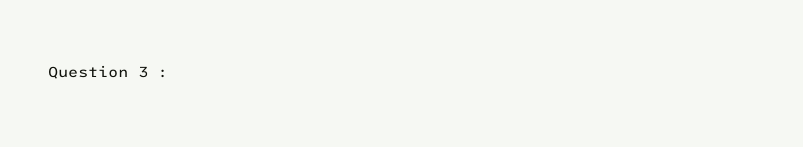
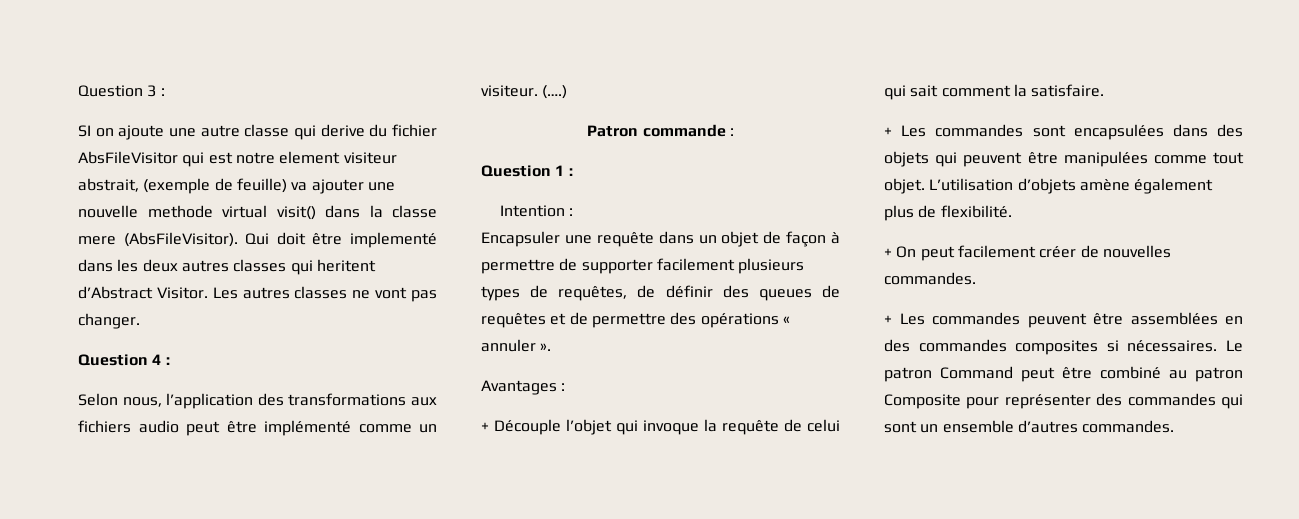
(168, 73) none -> [78,124,437,140] [78,151,397,167] [78,178,395,194] [78,205,437,220] [78,232,437,248] [78,259,376,275] [78,286,437,302] [78,313,140,329] [78,354,170,366] [78,393,437,409] [78,420,437,436] [481,85,568,99] [587,124,734,137] [481,165,573,177] [499,205,574,217] [481,231,840,247] [481,258,805,274] [481,285,840,301] [481,312,790,328] [481,339,552,352] [481,380,566,395] [481,419,840,435] [884,84,1105,100] [884,124,1243,140] [884,151,1244,167] [884,178,1214,194] [884,205,1012,221] [884,245,1171,261] [884,272,976,285] [884,312,1243,328] [884,339,1243,355] [884,366,1243,382] [884,393,1243,409] [884,420,1175,433] // SI on ajoute une autre classe qui derive du fichier AbsFileVisitor qui est notre element visiteur abstrait, (exemple de feuille) va ajouter une nouvelle methode virtual visit() dans la classe mere (AbsFileVisitor). Qui doit être implementé dans les deux autres classes qui heritent d’Abstract Visitor. Les autres classes ne vont pas changer. // Question 4 : // Selon nous, l’application des transformations aux fichiers audio peut être implémenté comme un visiteur. (….) // Patron commande : // Question 1 : // Intention : // Encapsuler une requête dans un objet de façon à permettre de supporter facilement plusieurs types de requêtes, de définir des queues de requêtes et de permettre des opérations « annuler ». // Avantages : // + Découple l’objet qui invoque la requête de celui qui sait comment la satisfaire. // + Les commandes sont encapsulées dans des objets qui peuvent être manipulées comme tout objet. L’utilisation d’objets amène également plus de flexibilité. // + On peut facilement créer de nouvelles commandes. // + Les commandes peuvent être assemblées en des commandes composites si nécessaires. Le patron Command peut être combiné au patron Composite pour représenter des commandes qui sont un ensemble d’autres commandes.

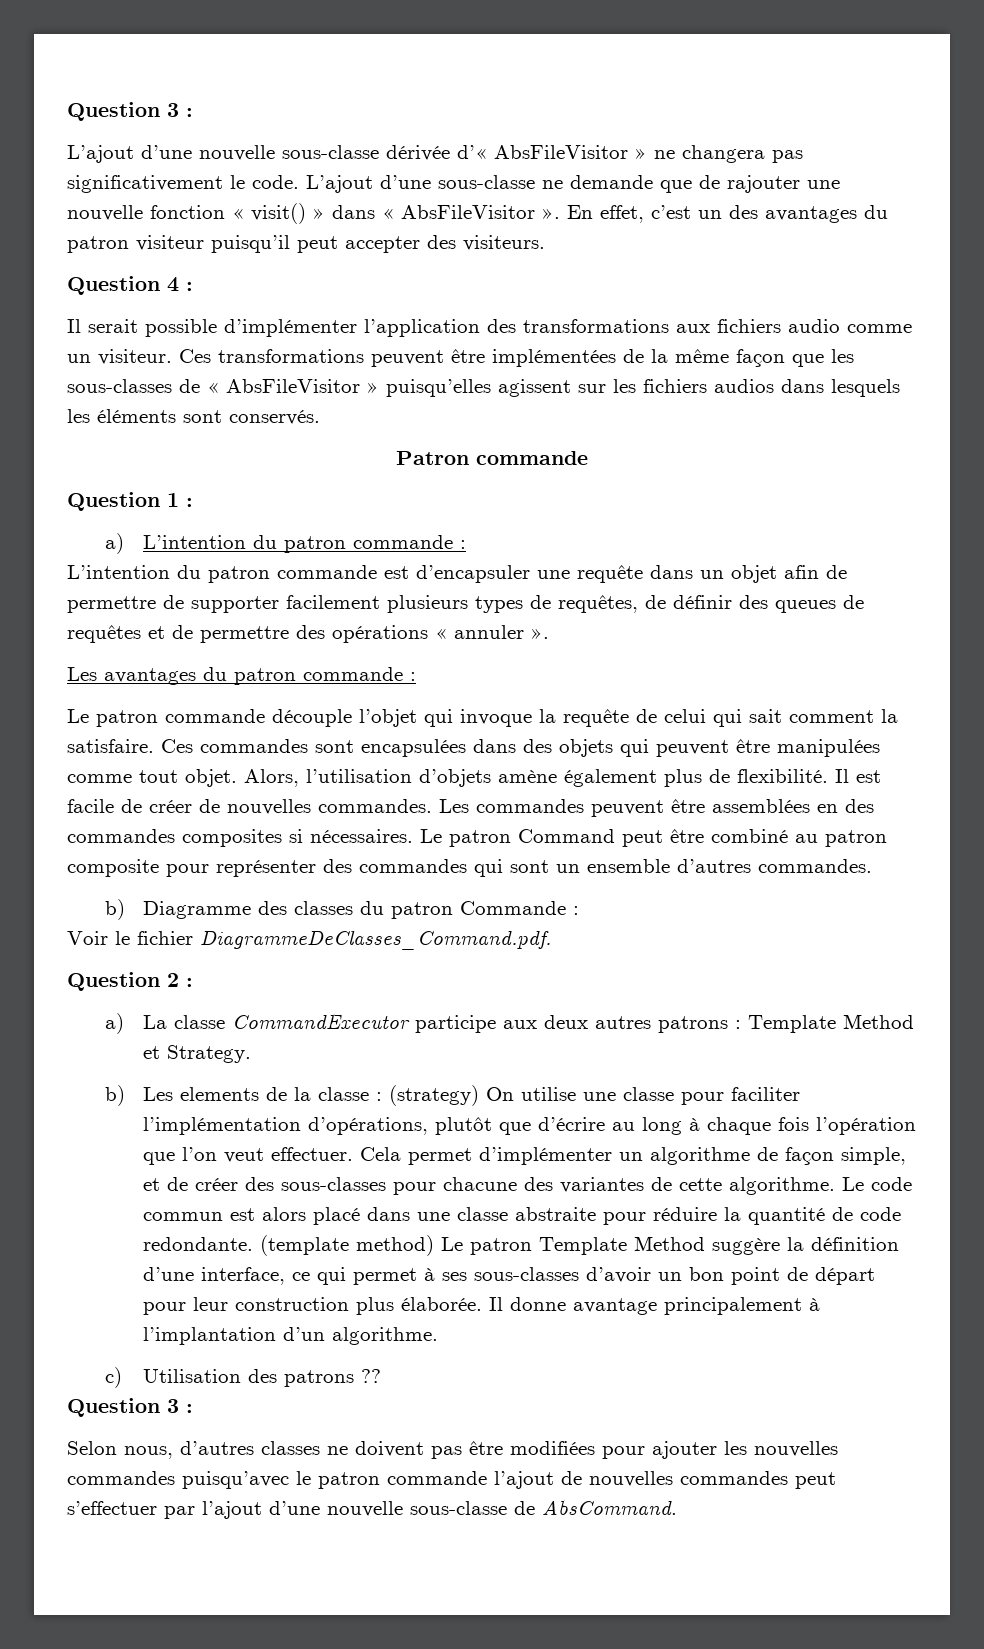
[78,85,165,97] [78,124,437,140] [78,151,397,167] [78,178,395,194] [78,205,437,220] [78,232,437,248] [78,259,376,275] [78,286,437,302] [78,313,140,329] Question 3 : // SI on ajoute une autre classe qui derive du fichier AbsFileVisitor qui est notre element visiteur abstrait, (exemple de feuille) va ajouter une nouvelle methode virtual visit() dans la classe mere (AbsFileVisitor). Qui doit être implementé dans les deux autres classes qui heritent d’Abstract Visitor. Les autres classes ne vont pas changer. -> [67,102,193,121] [67,145,803,163] [67,175,840,193] [67,203,888,224] [67,235,545,253] Question 3 : // L’ajout d’une nouvelle sous-classe dérivée d’« AbsFileVisitor » ne changera pas significativement le code. L’ajout d’une sous-classe ne demande que de rajouter une nouvelle fonction « visit() » dans « AbsFileVisitor ». En effet, c’est un des avantages du patron visiteur puisqu’il peut accepter des visiteurs.
[78,393,162,407] Selon nous, -> [67,319,357,337] Il serait possible d’implémenter
[186,420,437,436] [481,85,568,99] peut être implémenté comme un visiteur. (….) -> [847,324,912,333] [67,349,854,367] [67,379,900,397] [67,409,320,425] comme un visiteur. Ces transformations peuvent être implémentées de la même façon que les sous-classes de « AbsFileVisitor » puisqu’elles agissent sur les fichiers audios dans lesquels les éléments sont conservés.
[729,128,734,136] : -> (588, 458) none
[499,205,574,217] [481,231,560,247] Intention : // Encapsuler -> [104,533,466,554] [67,565,530,583] a) L’intention du patron commande : // L’intention du patron commande est d’encapsuler
[763,231,840,247] de façon à -> [784,565,847,579] afin de
[481,380,566,395] [481,419,561,435] Avantages : // + Découple -> [67,667,416,685] [67,709,352,727] Les avantages du patron commande : // Le patron commande découple
[884,125,927,137] // + Les -> [161,739,193,753] Ces
[929,178,1014,191] L’utilisation -> [244,769,412,787] Alors, l’utilisation
[884,245,1036,261] // + On peut facilement -> [835,769,881,783] [67,799,142,813] Il est facile de
[884,315,892,324] // + -> (432, 806) none
[884,394,961,409] Composite -> [67,859,159,877] composite
(1175, 426) none -> [104,899,579,920] [67,930,551,950] [67,972,193,991] [104,1013,914,1034] [142,1045,251,1063] [104,1085,800,1106] [142,1117,916,1135] [142,1147,906,1165] [142,1177,912,1195] [142,1207,901,1225] [142,1235,899,1256] [142,1267,875,1285] [142,1297,820,1315] [142,1327,438,1345] [104,1367,381,1388] [67,1398,193,1417] [67,1441,838,1459] [67,1471,836,1489] [67,1499,677,1519] // b) Diagramme des classes du patron Commande : // Voir le fichier DiagrammeDeClasses_Command.pdf. // Question 2 : // a) La classe CommandExecutor participe aux deux autres patrons : Template Method et Strategy. // b) Les elements de la classe : (strategy) On utilise une classe pour faciliter l’implémentation d’opérations, plutôt que d’écrire au long à chaque fois l’opération que l’on veut effectuer. Cela permet d’implémenter un algorithme de façon simple, et de créer des sous-classes pour chacune des variantes de cette algorithme. Le code commun est alors placé dans une classe abstraite pour réduire la quantité de code redondante. (template method) Le patron Template Method suggère la définition d’une interface, ce qui permet à ses sous-classes d’avoir un bon point de départ pour leur construction plus élaborée. Il donne avantage principalement à l’implantation d’un algorithme. // c) Utilisation des patrons ?? // Question 3 : // Selon nous, d’autres classes ne doivent pas être modifiées pour ajouter les nouvelles commandes puisqu’avec le patron commande l’ajout de nouvelles commandes peut s’effectuer par l’ajout d’une nouvelle sous-classe de AbsCommand.

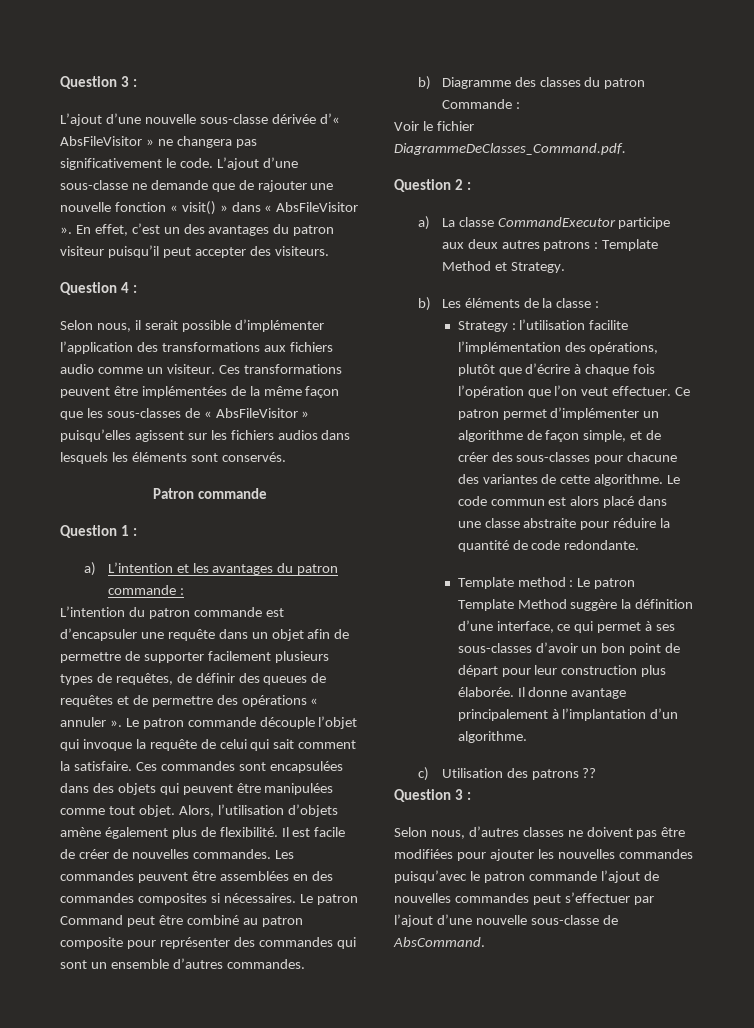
[67,319,81,333] Il -> [60,320,141,332] Selon nous, il
(246, 542) none -> [176,563,274,575] et les avantages
[67,667,416,685] // Les avantages du patron commande : // -> (122, 723) none
[179,1087,259,1101] elements -> [464,298,520,308] éléments
[388,1085,800,1106] [142,1117,428,1135] (strategy) On utilise une classe pour faciliter l’implémentation d’opérations, -> [457,319,629,332] [457,341,659,354] // Strategy : l’utilisation facilite l’implémentation des opérations,
[611,1117,682,1135] au long -> (571, 368) none
[359,1147,401,1161] Cela -> [675,387,691,396] [457,409,499,420] Ce patron
[259,1235,434,1256] (template method) -> [457,577,574,589] // Template method :

